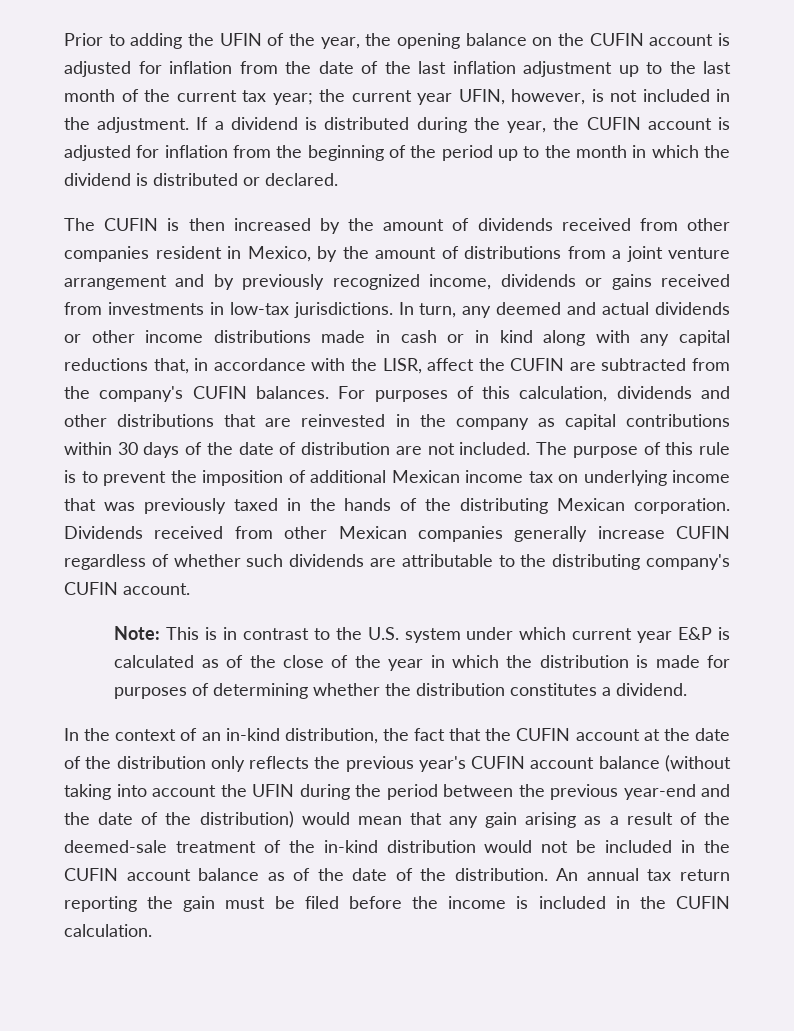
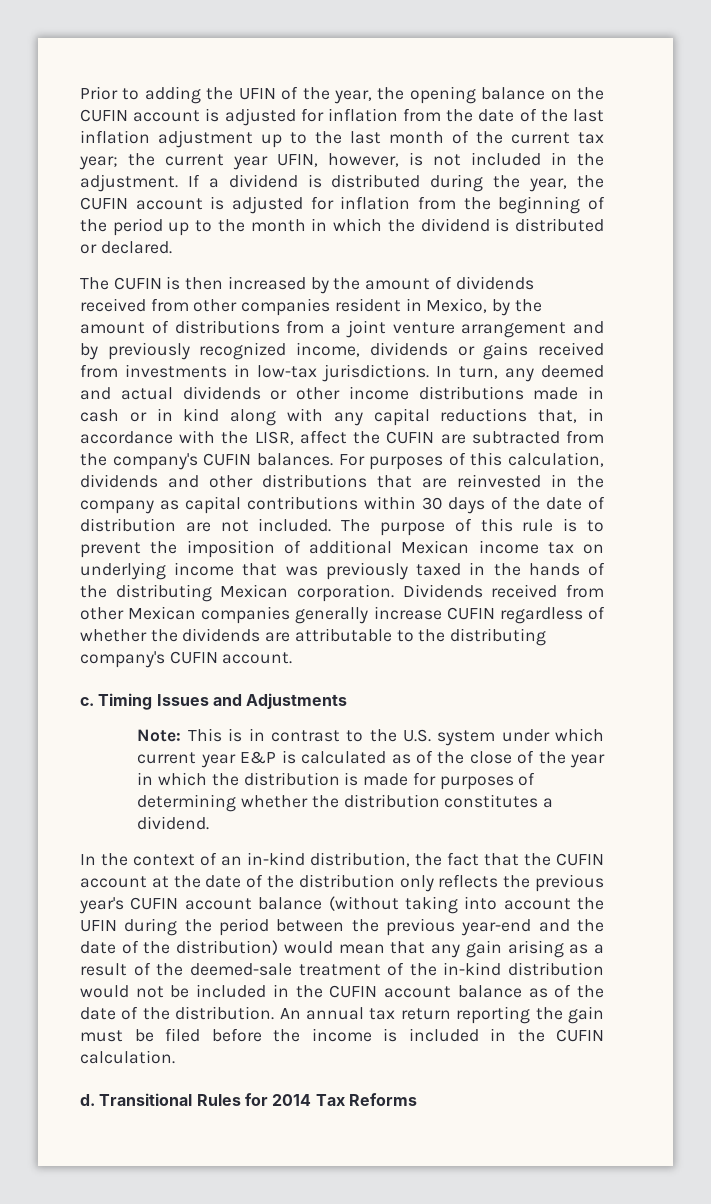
[246,554,284,567] such -> [150,629,178,642] the
(190, 589) none -> [80,693,348,710] // c. Timing Issues and Adjustments
(152, 930) none -> [80,1093,417,1106] // d. Transitional Rules for 2014 Tax Reforms

